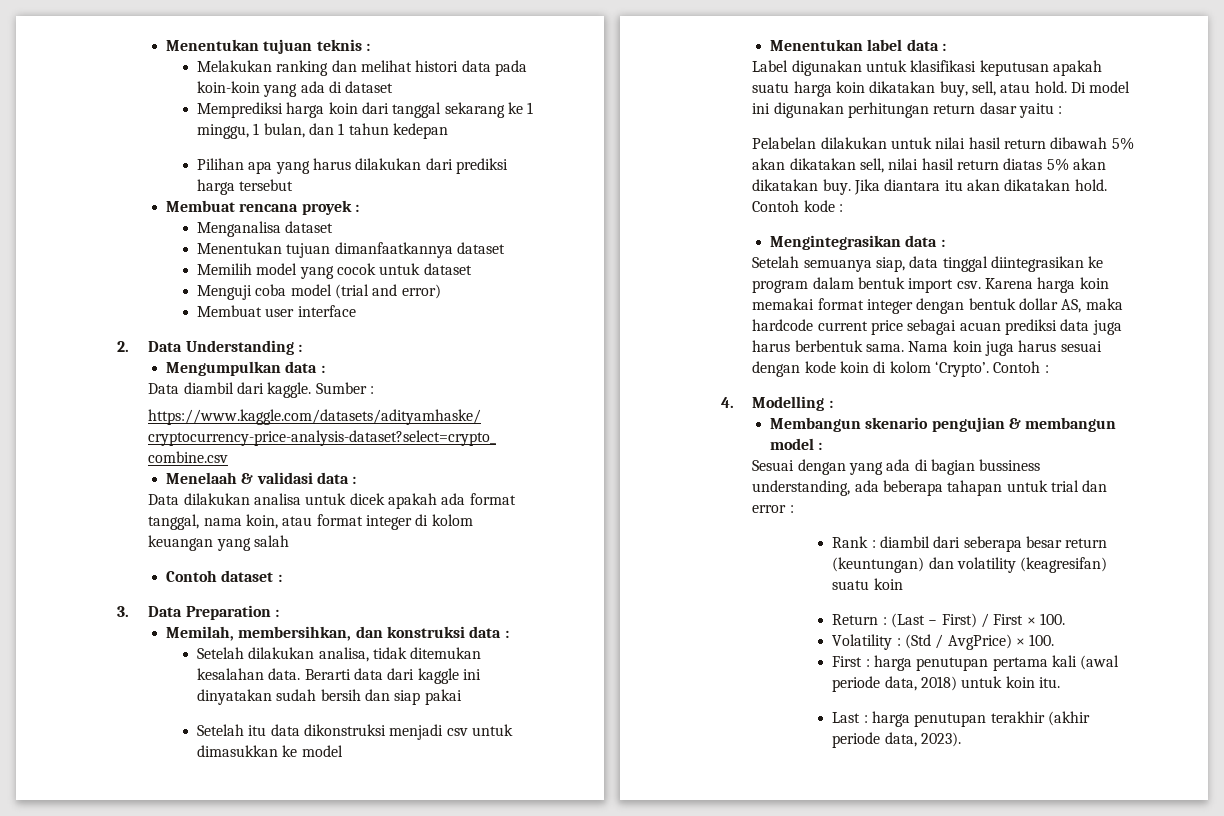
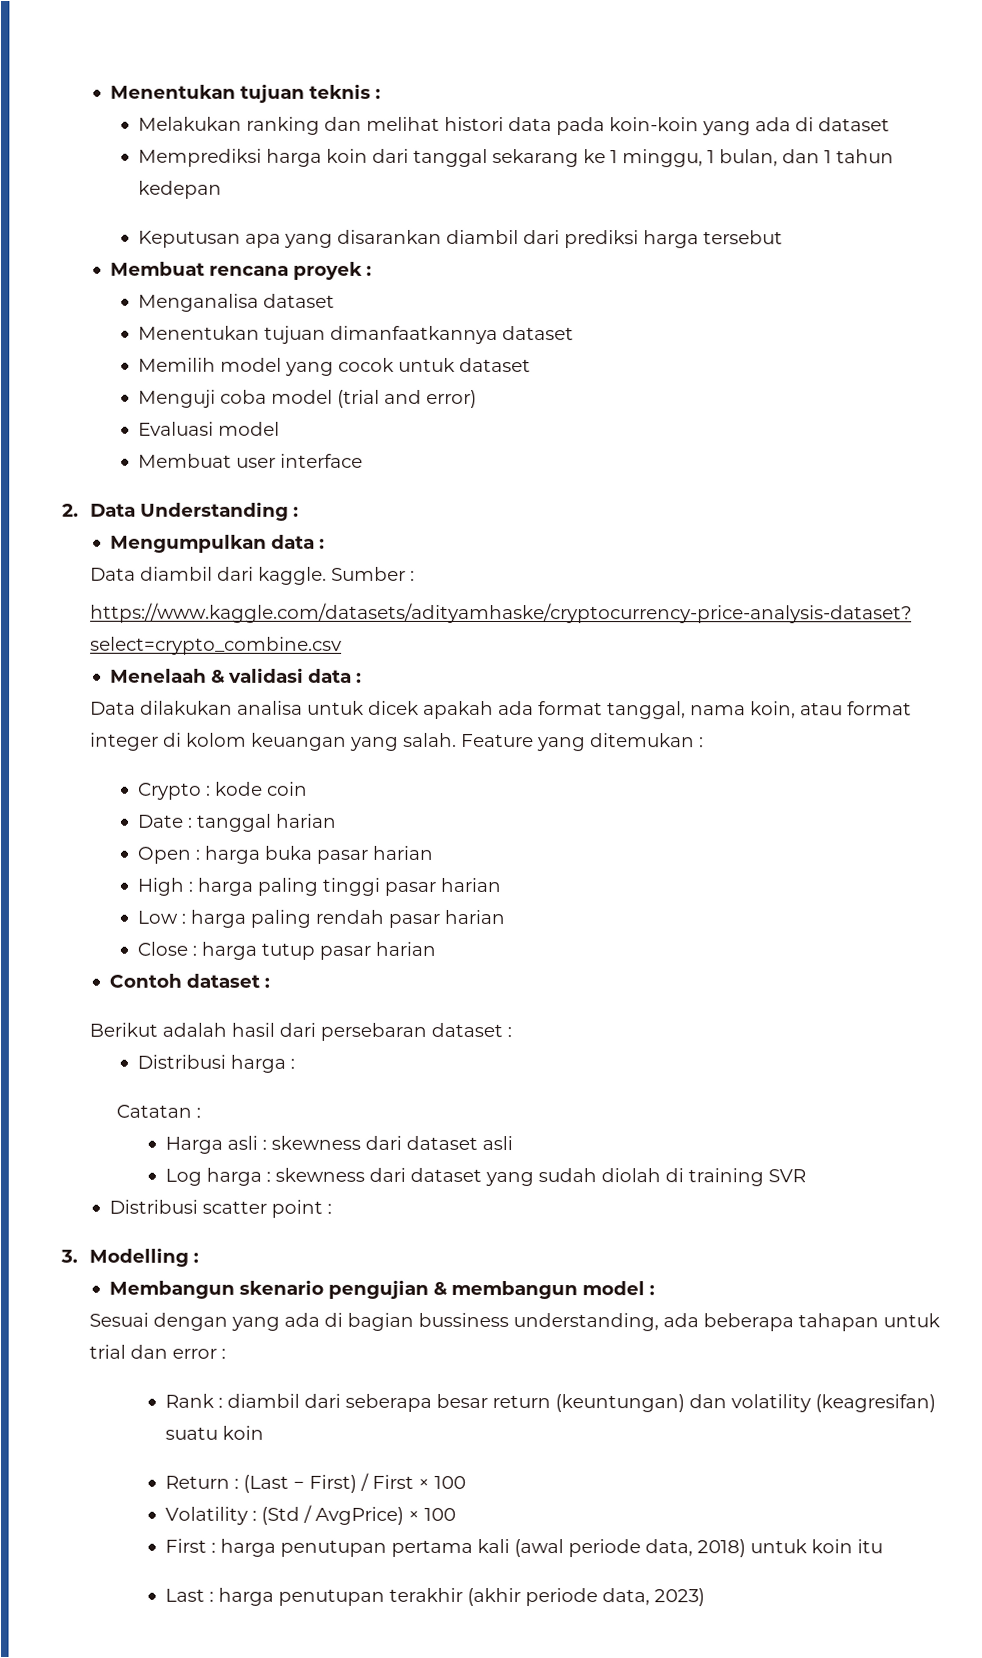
[197,158,245,170] Pilihan -> [137,230,241,248] Keputusan
[313,158,422,170] harus dilakukan -> [336,229,519,245] disarankan diambil
(441, 291) none -> [137,421,280,436] // Evaluasi model
[253,535,289,547] [165,570,282,582] [117,605,279,620] [165,626,509,641] [197,647,482,662] [197,668,482,684] [197,689,462,705] [197,724,514,740] [197,745,343,757] [769,39,946,51] [752,60,1102,76] [752,81,1131,97] [752,102,1063,118] [752,137,1134,150] [752,158,1106,173] [752,179,1107,195] [752,200,843,212] [769,235,945,250] [752,256,1104,272] [752,277,1109,293] [752,298,1123,314] [752,319,1122,335] [752,340,1102,356] [752,361,1049,377] [721,397,735,408] salah // Contoh dataset : // 3. Data Preparation : // Memilah, membersihkan, dan konstruksi data : // Setelah dilakukan analisa, tidak ditemukan kesalahan data. Berarti data dari kaggle ini dinyatakan sudah bersih dan siap pakai // Setelah itu data dikonstruksi menjadi csv untuk dimasukkan ke model // Menentukan label data : // Label digunakan untuk klasifikasi keputusan apakah suatu harga koin dikatakan buy, sell, atau hold. Di model ini digunakan perhitungan return dasar yaitu : // Pelabelan dilakukan untuk nilai hasil return dibawah 5% akan dikatakan sell, nilai hasil return diatas 5% akan dikatakan buy. Jika diantara itu akan dikatakan hold. Contoh kode : // Mengintegrasikan data : // Setelah semuanya siap, data tinggal diintegrasikan ke program dalam bentuk import csv. Karena harga koin memakai format integer dengan bentuk dollar AS, maka hardcode current price sebagai acuan prediksi data juga harus berbentuk sama. Nama koin juga harus sesuai dengan kode koin di kolom ‘Crypto’. Contoh : // 4. -> [402,732,704,752] [137,781,308,800] [137,813,337,832] [136,845,433,864] [136,877,501,896] [136,909,505,928] [136,941,436,960] [109,973,271,988] [88,1022,512,1041] [136,1054,295,1073] [116,1104,202,1118] [164,1135,513,1154] [164,1167,806,1187] [109,1199,333,1218] [59,1249,78,1263] salah. Feature yang ditemukan : // Crypto : kode coin // Date : tanggal harian // Open : harga buka pasar harian // High : harga paling tinggi pasar harian // Low : harga paling rendah pasar harian // Close : harga tutup pasar harian // Contoh dataset : // Berikut adalah hasil dari persebaran dataset : // Distribusi harga : // Catatan : // Harga asli : skewness dari dataset asli // Log harga : skewness dari dataset yang sudah diolah di training SVR // Distribusi scatter point : // 3.
[1039,613,1065,625] 100. -> [433,1475,466,1489] 100
[1029,634,1055,646] 100. -> [423,1507,456,1521] 100
[1038,677,1060,688] itu. -> [856,1539,883,1554] itu
[920,732,961,747] 2023). -> [653,1588,705,1607] 2023)

